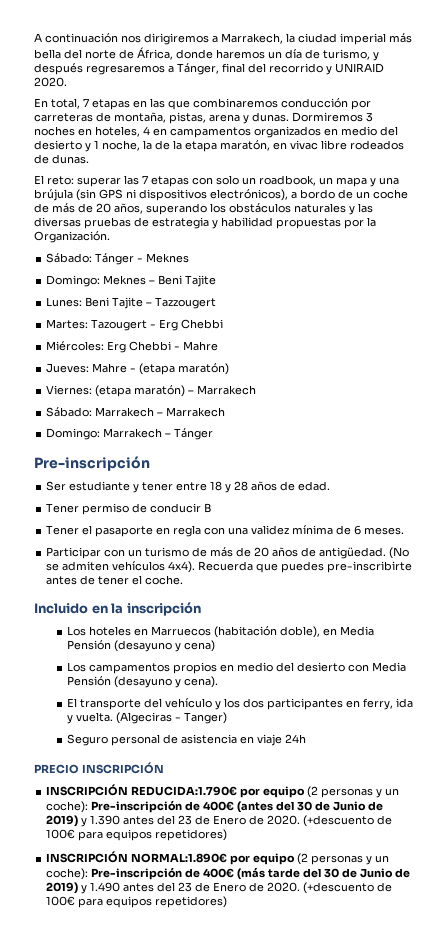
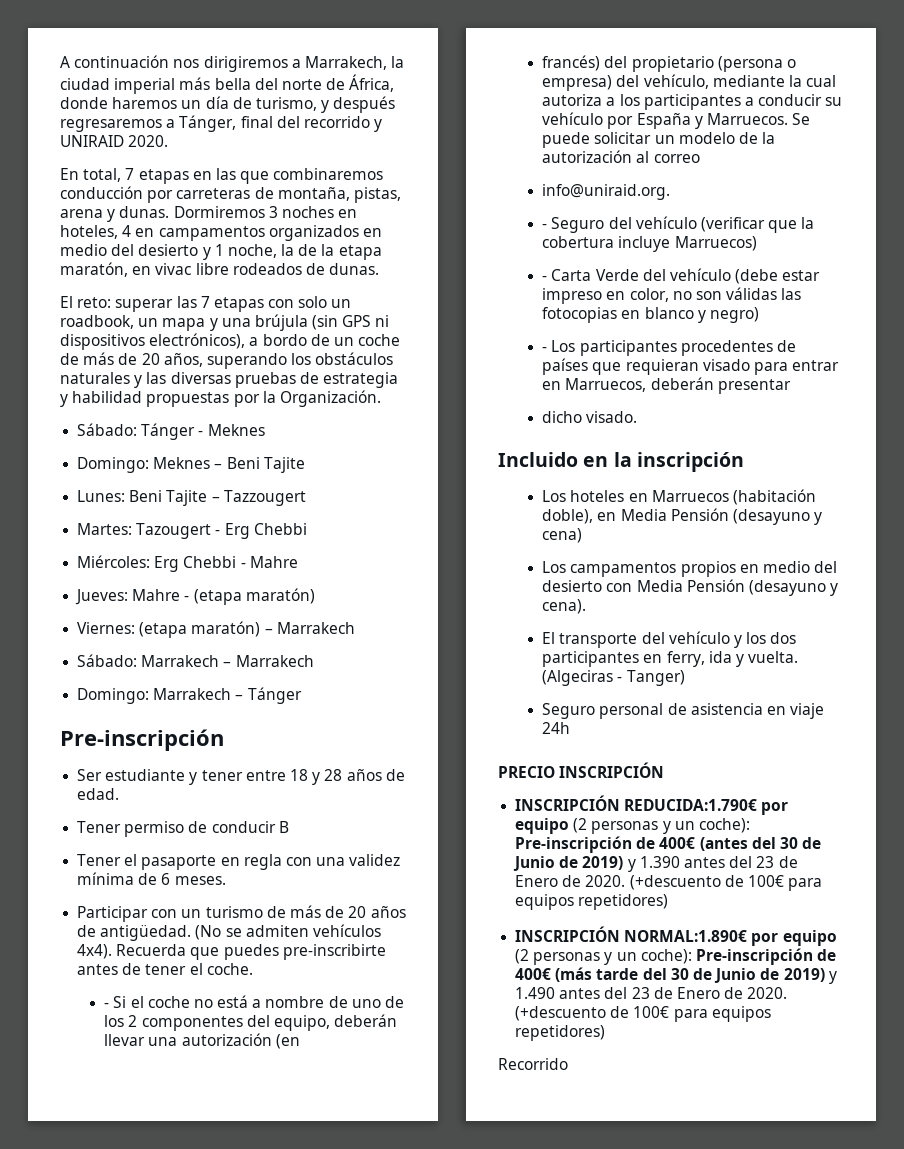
(184, 580) none -> [104,995,405,1008] [104,1014,398,1031] [104,1033,300,1049] [542,55,796,72] [542,74,837,91] [542,94,843,110] [542,112,811,129] [542,132,776,148] [542,150,700,163] [542,184,671,200] [542,216,815,233] [542,236,757,252] [542,268,821,284] [542,287,802,304] [542,307,759,323] [542,340,796,356] [542,358,840,375] [542,377,791,394] [542,411,638,423] // - Si el coche no está a nombre de uno de los 2 componentes del equipo, deberán llevar una autorización (en // francés) del propietario (persona o empresa) del vehículo, mediante la cual autoriza a los participantes a conducir su vehículo por España y Marruecos. Se puede solicitar un modelo de la autorización al correo // info@uniraid.org. // - Seguro del vehículo (verificar que la cobertura incluye Marruecos) // - Carta Verde del vehículo (debe estar impreso en color, no son válidas las fotocopias en blanco y negro) // - Los participantes procedentes de países que requieran visado para entrar en Marruecos, deberán presentar // dicho visado.
(228, 902) none -> [498,1058,568,1070] // Recorrido

